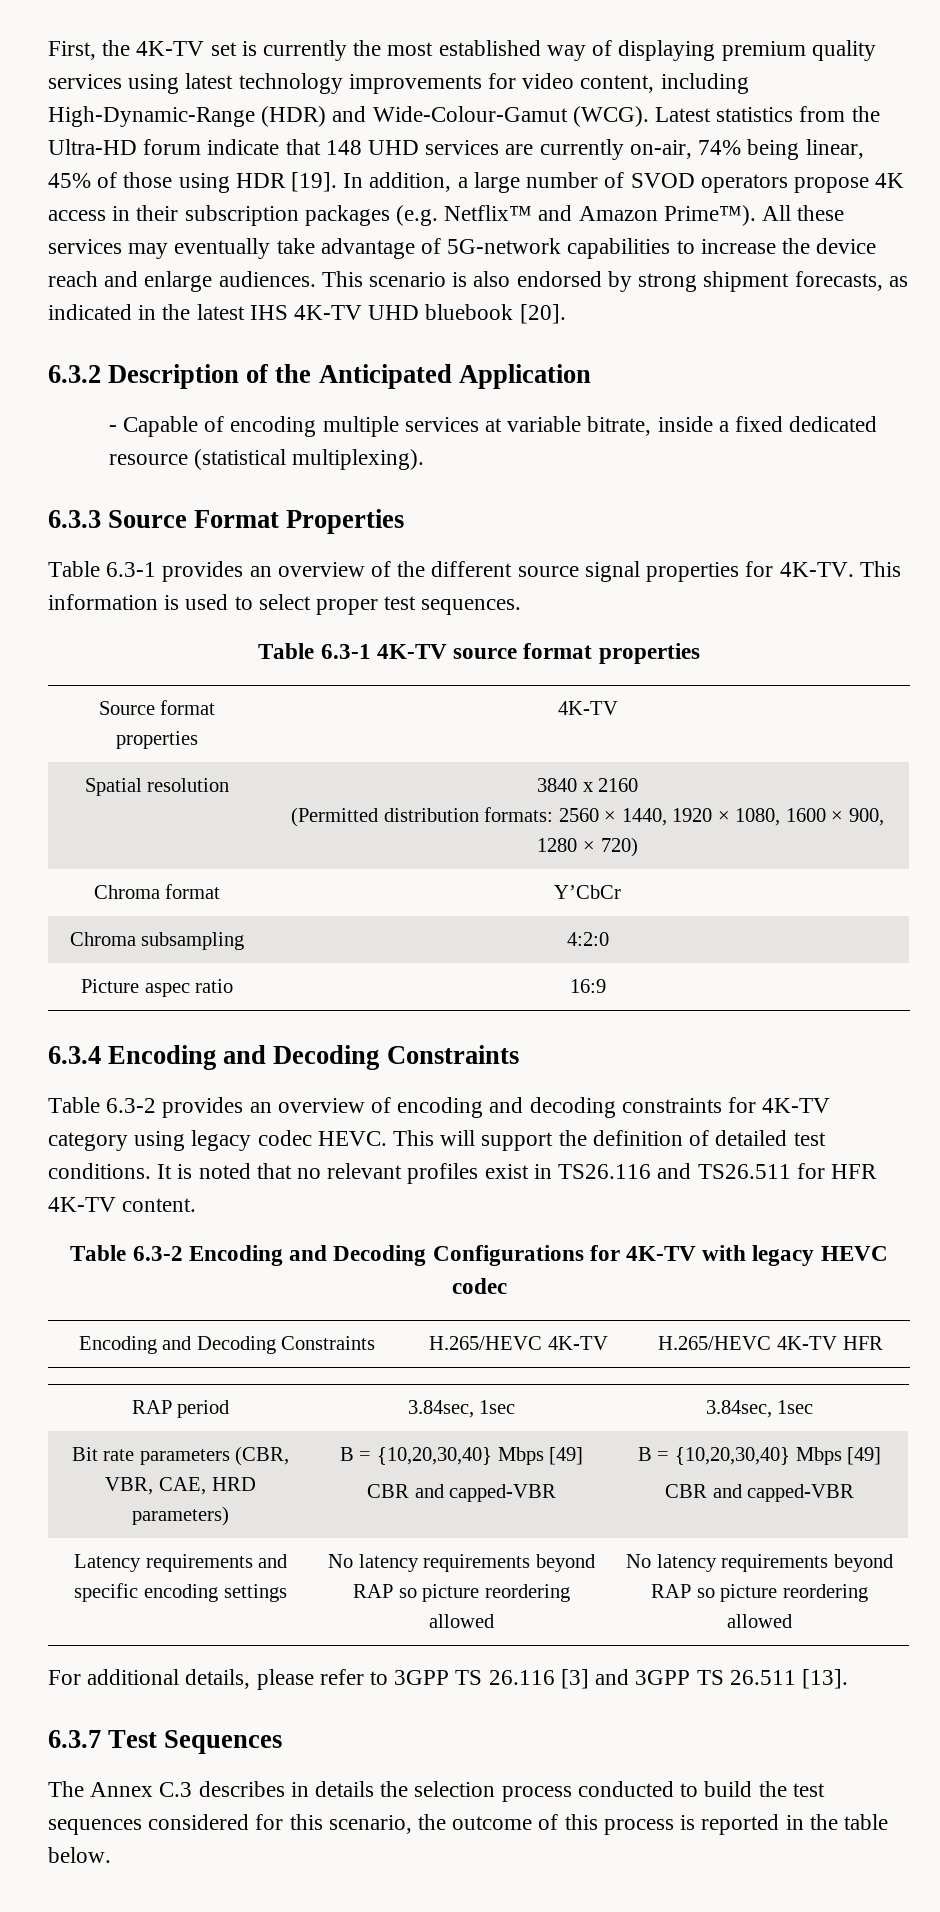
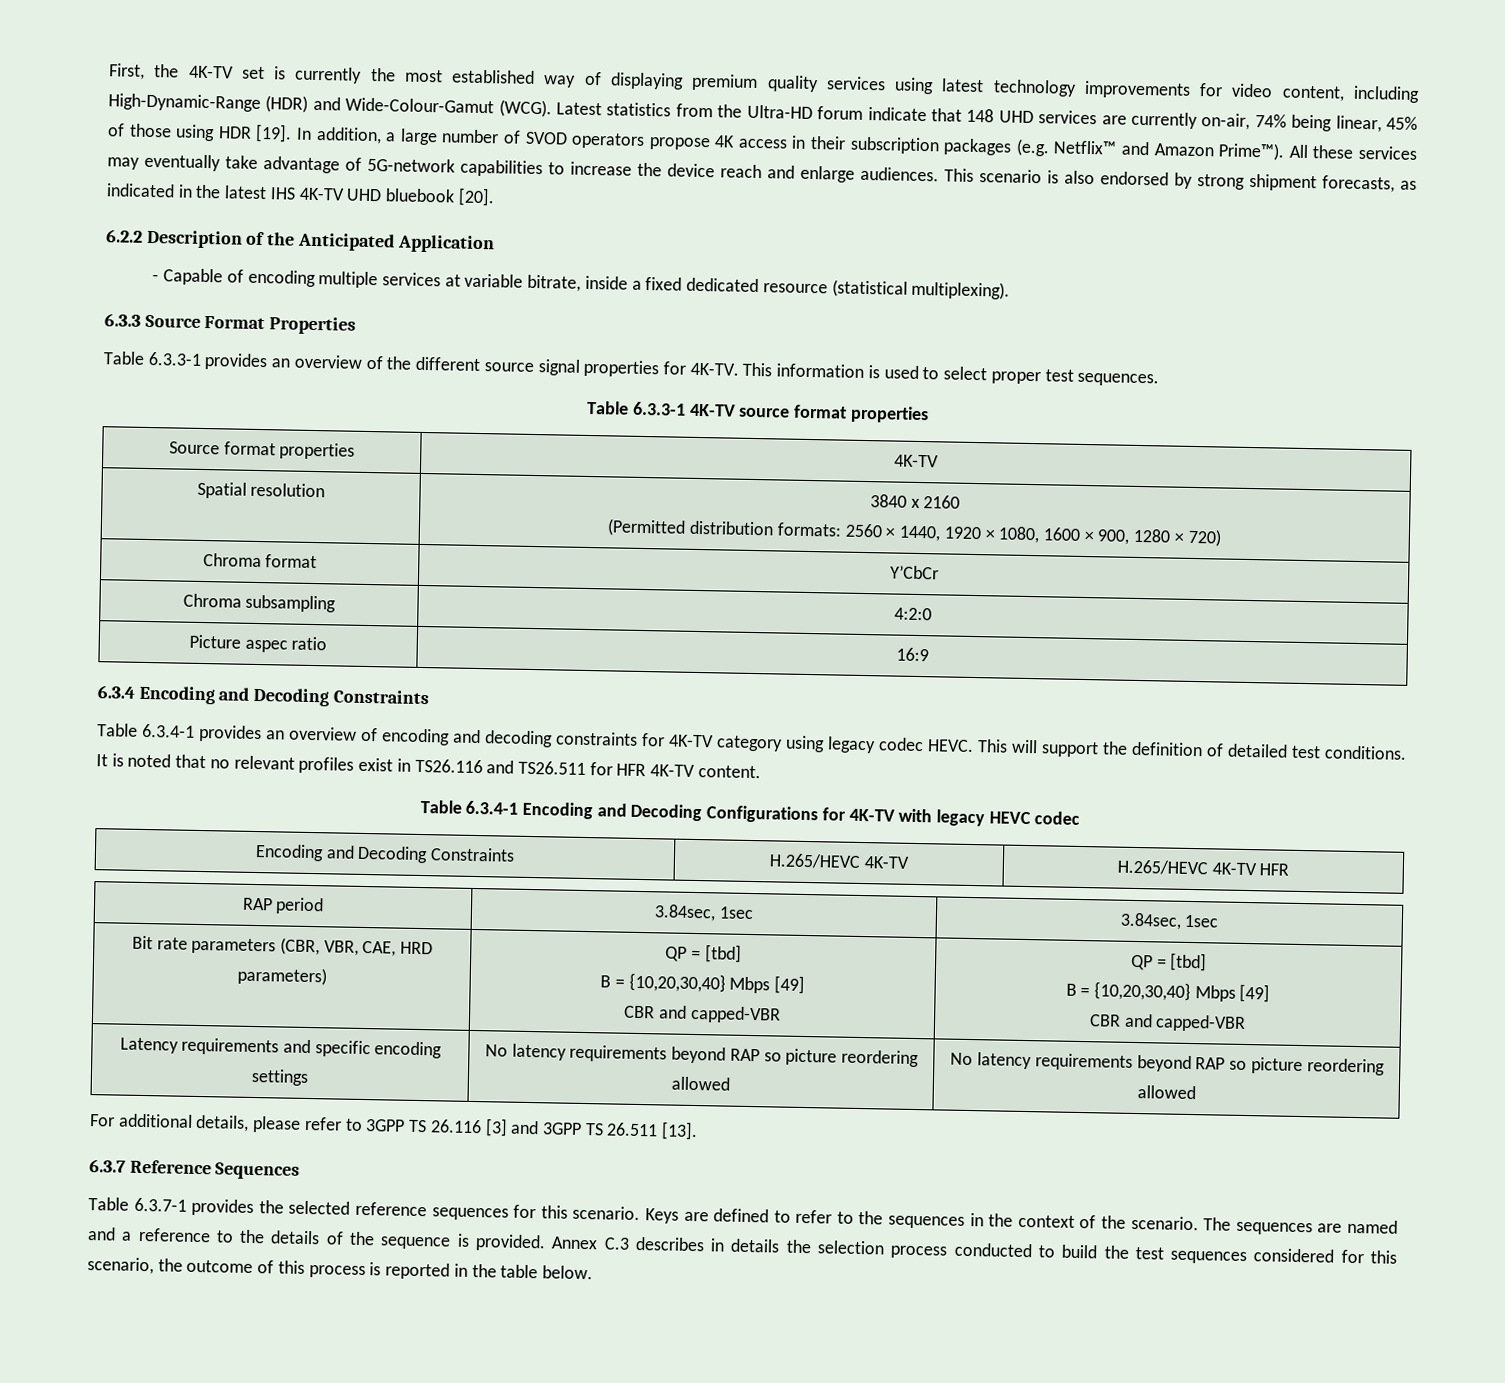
[48,365,101,383] 6.3.2 -> [106,229,143,243] 6.2.2
[106,562,157,577] 6.3-1 -> [147,351,202,366] 6.3.3-1
[320,644,371,659] 6.3-1 -> [632,401,686,416] 6.3.3-1
[106,1098,157,1113] 6.3-2 -> [142,723,195,738] 6.3.4-1
[132,1246,183,1261] 6.3-2 -> [465,800,519,815] 6.3.4-1
(229, 1516) none -> [665,944,742,963] QP = [tbd] //
(557, 1493) none -> [1130,952,1208,972] QP = [tbd] //
[108,1730,158,1748] Test -> [129,1159,212,1175] Reference
[48,1781,84,1797] The -> [88,1197,1399,1236] [87,1227,546,1252] Table 6.3.7-1 provides the selected reference sequences for this scenario. Keys are defined to refer to the sequences in the context of the scenario. The sequences are named and a reference to the details of the sequence is provided.

